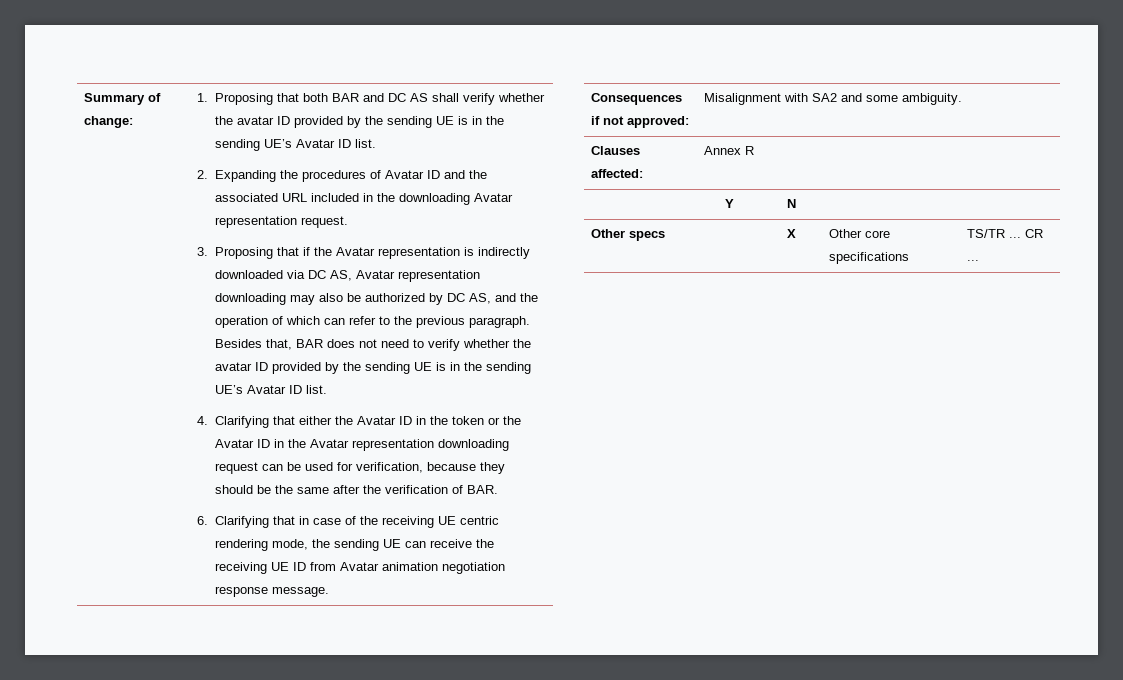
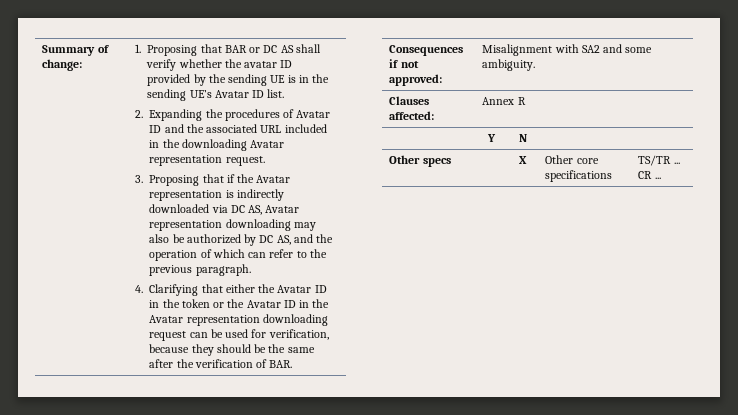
[302,93,384,102] both BAR and -> [224,45,261,53] BAR or
[214,339,531,351] [214,362,531,374] [214,385,327,394] Besides that, BAR does not need to verify whether the avatar ID provided by the sending UE is in the sending UE’s Avatar ID list. -> (251, 270) none
[197,516,499,528] [214,539,494,551] [214,562,505,574] [214,586,329,597] // 6. Clarifying that in case of the receiving UE centric rendering mode, the sending UE can receive the receiving UE ID from Avatar animation negotiation response message. -> (293, 364) none

